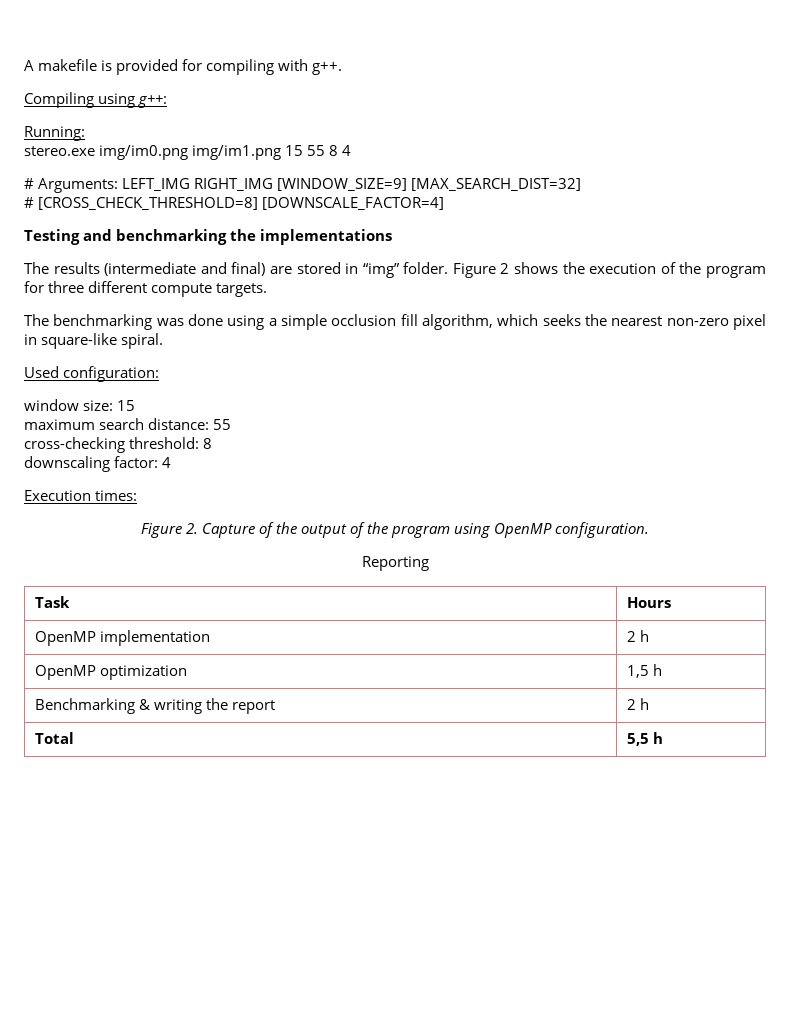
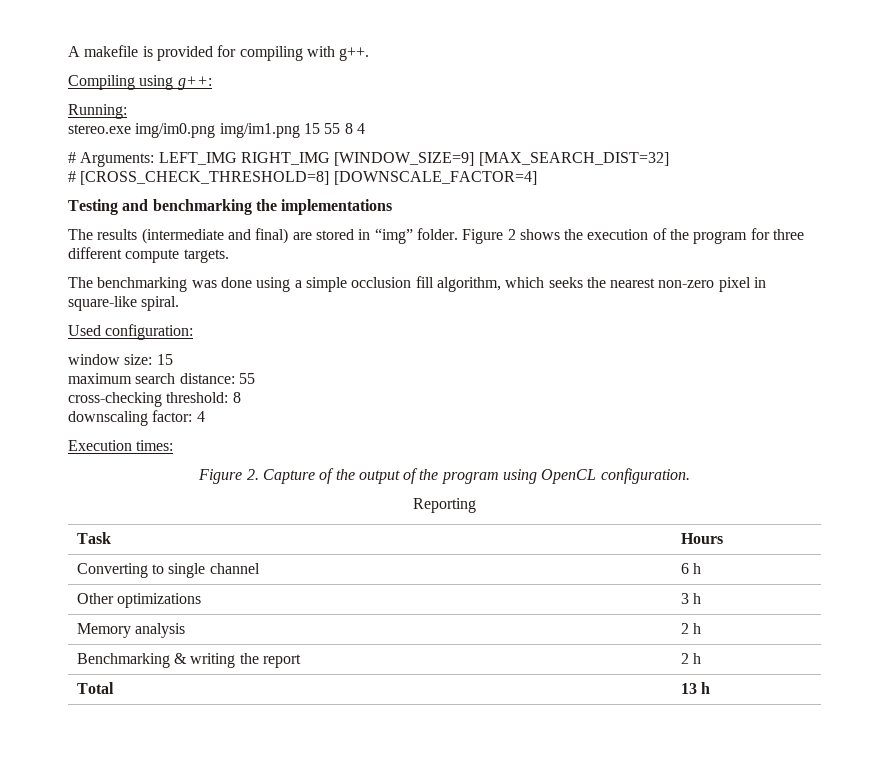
[494,523,553,538] OpenMP -> [541,469,597,484] OpenCL
[35,630,211,646] [627,630,650,642] [35,665,188,680] [627,665,650,678] OpenMP implementation | 2 h // OpenMP optimization | 1,5 -> [76,563,260,578] [680,563,701,574] [76,593,201,608] [680,593,701,604] [76,623,185,638] [680,623,689,634] Converting to single channel | 6 h // Other optimizations | 3 h // Memory analysis | 2
[627,733,650,746] 5,5 -> [680,683,697,694] 13

